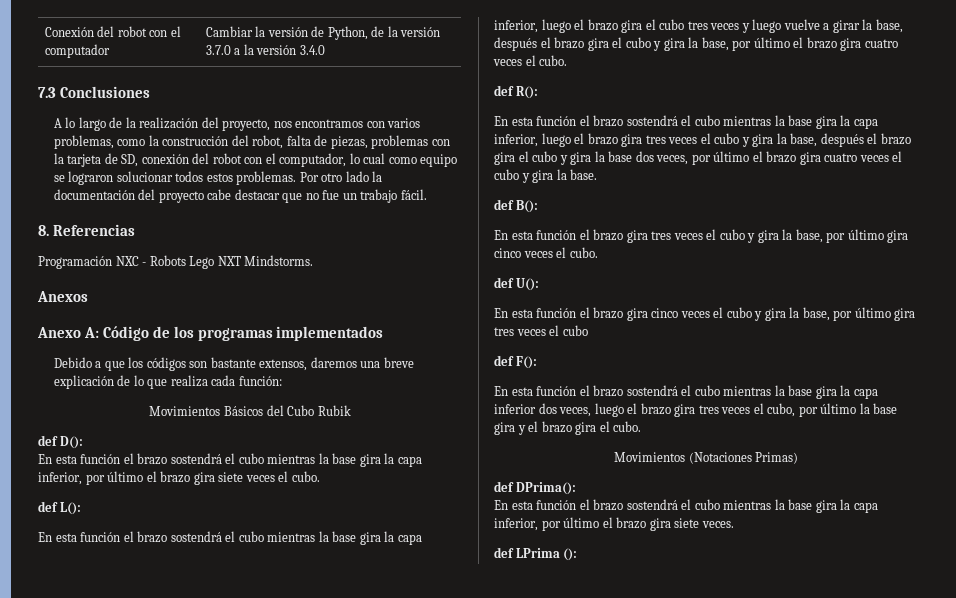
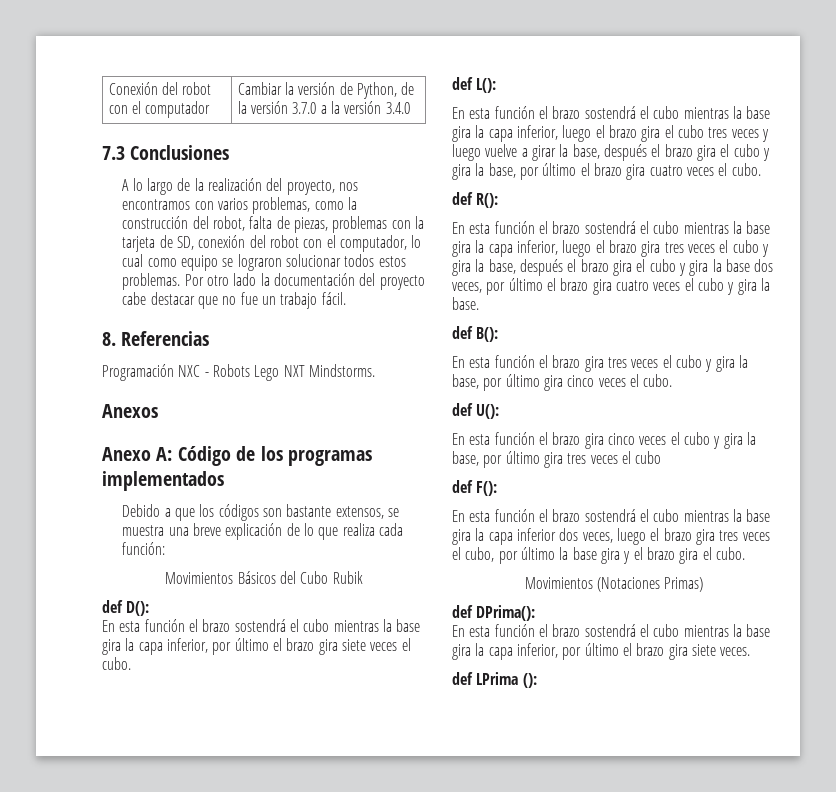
[310,357,357,368] daremos -> [387,508,399,517] [122,525,165,536] se muestra

